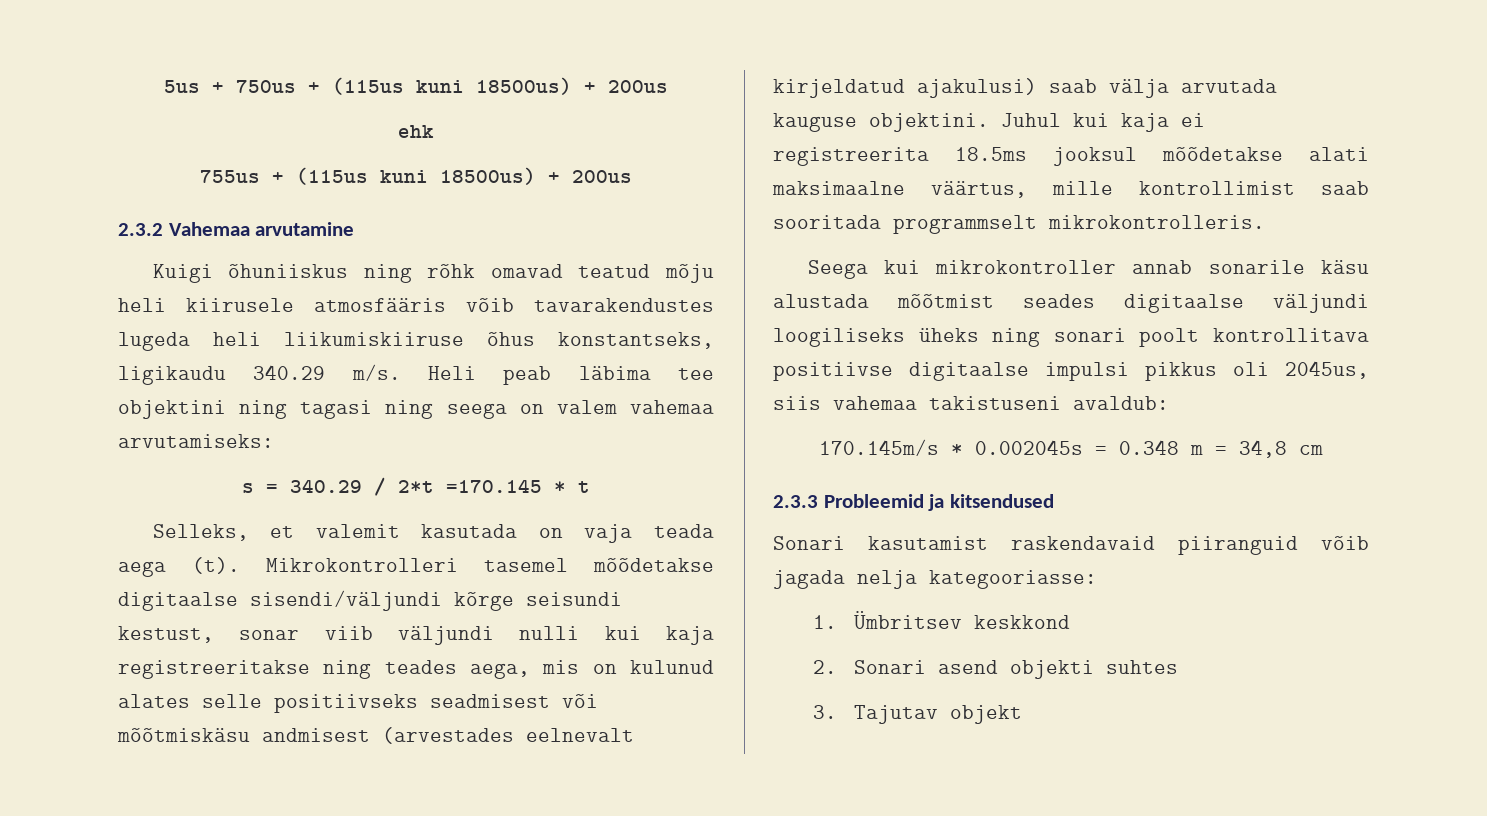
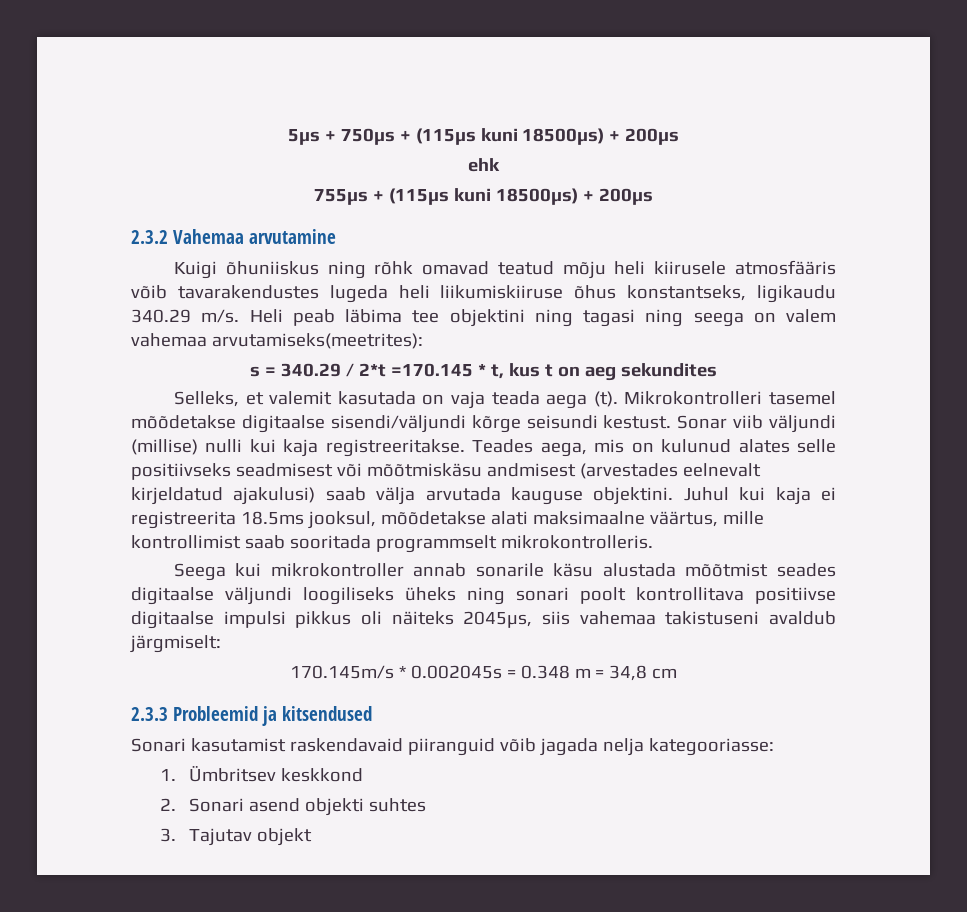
[164,77,668,95] [398,125,434,138] [200,167,632,185] 5us + 750us + (115us kuni 18500us) + 200us // ehk // 755us + (115us kuni 18500us) + 200us -> [287,128,680,145] [468,158,500,172] [314,188,653,205] 5μs + 750μs + (115μs kuni 18500μs) + 200μs // ehk // 755μs + (115μs kuni 18500μs) + 200μs
[118,434,274,448] arvutamiseks: -> [211,333,423,349] arvutamiseks(meetrites):
(566, 487) none -> [490,363,540,379] t, kus
(590, 487) none -> [557,363,717,381] on aeg sekundites
[118,626,300,643] kestust, sonar -> [603,415,728,429] kestust. Sonar
(494, 635) none -> [131,439,198,455] (millise)
[118,660,457,679] registreeritakse ning teades -> [325,439,534,457] registreeritakse. Teades
[1053,147,1137,166] jooksul -> [307,511,376,529] jooksul,
[1285,361,1369,379] 2045us, -> [391,611,533,628] näiteks 2045μs,
[1073,396,1169,410] avaldub: -> [769,611,836,625] [130,635,221,653] avaldub järgmiselt:

